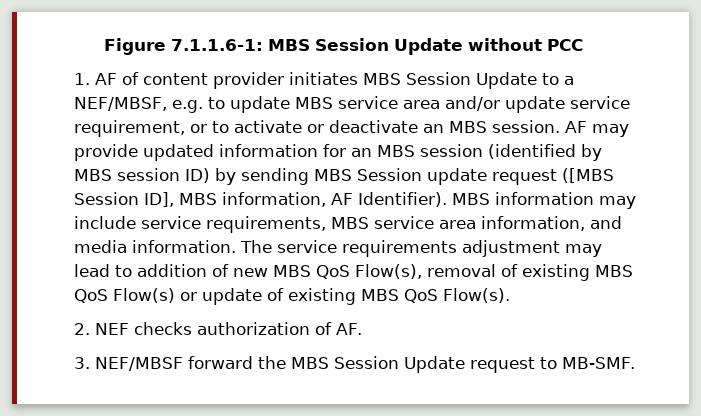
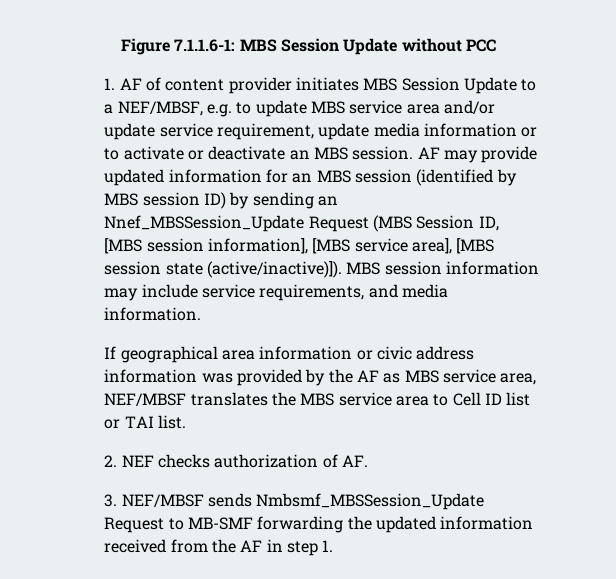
(185, 128) none -> [318,123,517,140] update media information
[313,168,614,185] [73,192,490,207] MBS Session update request ([MBS Session ID], MBS information, AF Identifier). MBS -> [317,196,338,206] [104,215,499,232] [104,238,495,254] [104,261,442,278] an Nnef_MBSSession_Update Request (MBS Session ID, [MBS session information], [MBS service area], [MBS session state (active/inactive)]). MBS session
[330,216,622,231] [73,240,602,257] [73,264,633,281] [73,288,510,305] MBS service area information, and media information. The service requirements adjustment may lead to addition of new MBS QoS Flow(s), removal of existing MBS QoS Flow(s) or update of existing MBS QoS Flow(s). -> [368,284,448,298] [104,307,202,321] [104,346,475,363] [104,369,537,386] [104,392,531,406] [104,415,186,429] and media information. // If geographical area information or civic address information was provided by the AF as MBS service area, NEF/MBSF translates the MBS service area to Cell ID list or TAI list.
[187,356,636,373] forward the MBS Session Update request to MB-SMF. -> [207,493,485,510] [104,516,534,533] [104,539,334,556] sends Nmbsmf_MBSSession_Update Request to MB-SMF forwarding the updated information received from the AF in step 1.

